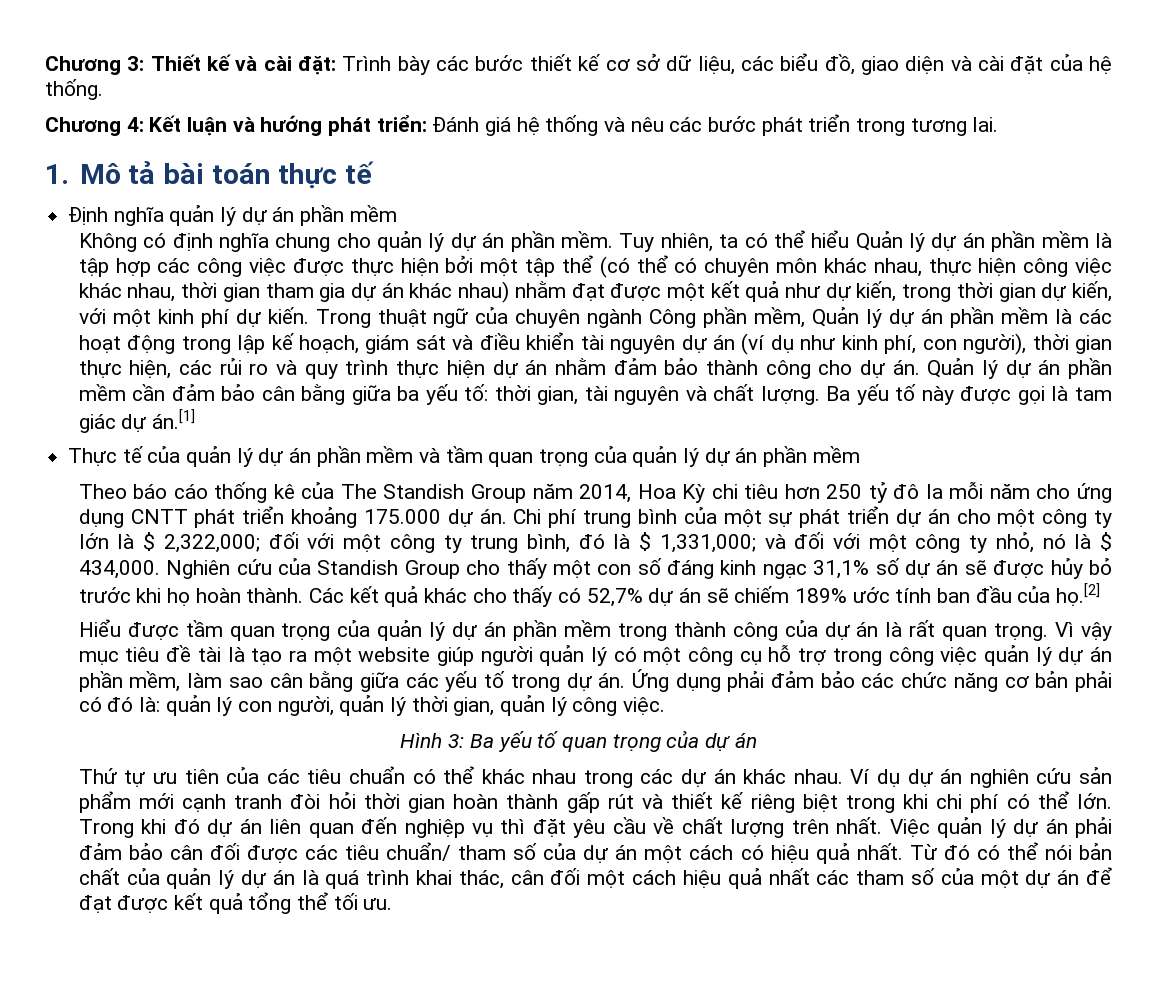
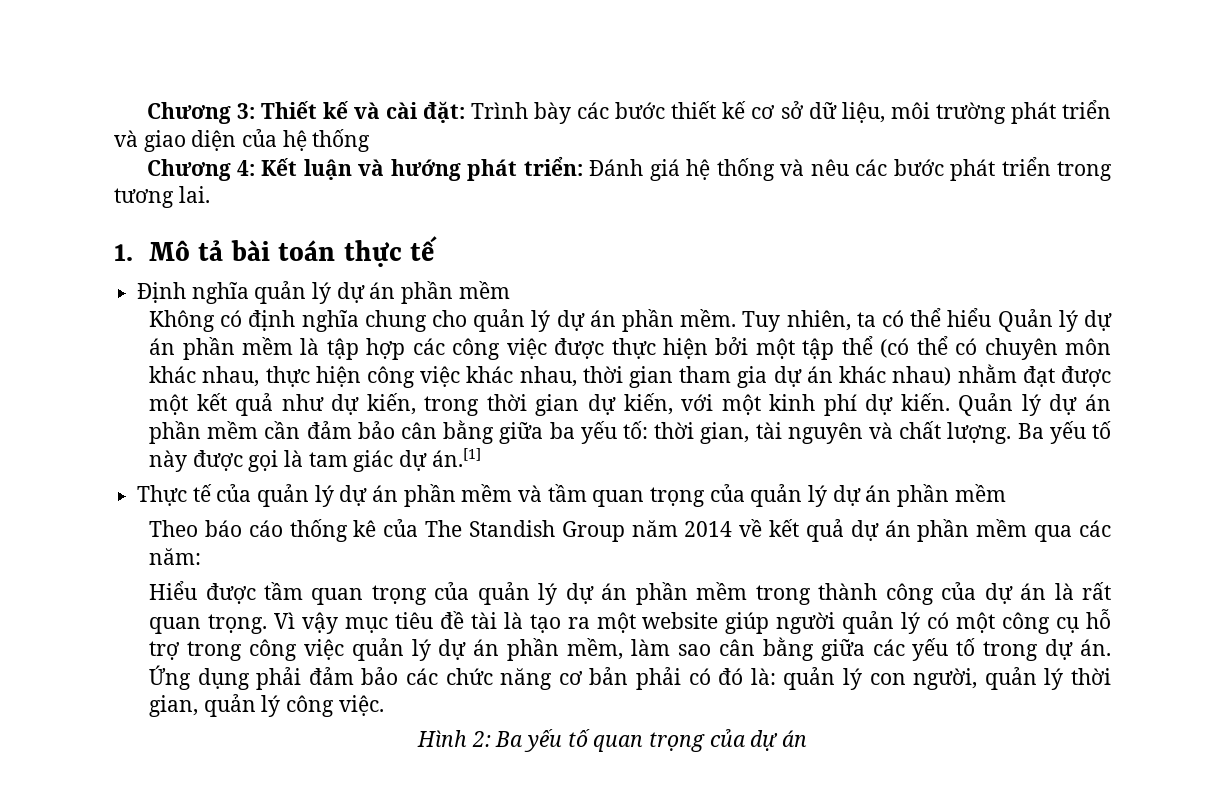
[740,53,1044,75] các biểu đồ, giao diện và cài đặt -> [890,100,1111,124] [114,130,237,152] môi trường phát triển và giao diện
[45,79,103,100] thống. -> [312,129,371,152] thống
[315,307,1112,328] [78,332,1112,355] [78,358,920,379] Trong thuật ngữ của chuyên ngành Công phần mềm, Quản lý dự án phần mềm là các hoạt động trong lập kế hoạch, giám sát và điều khiển tài nguyên dự án (ví dụ như kinh phí, con người), thời gian thực hiện, các rủi ro và quy trình thực hiện dự án nhằm đảm bảo thành công cho dự án. -> (950, 402) none
[579,481,1112,503] [78,506,1112,528] [78,532,1112,553] [78,558,1113,579] [78,583,1101,607] 2014, Hoa Kỳ chi tiêu hơn 250 tỷ đô la mỗi năm cho ứng dụng CNTT phát triển khoảng 175.000 dự án. Chi phí trung bình của một sự phát triển dự án cho một công ty lớn là $ 2,322,000; đối với một công ty trung bình, đó là $ 1,331,000; và đối với một công ty nhỏ, nó là $ 434,000. Nghiên cứu của Standish Group cho thấy một con số đáng kinh ngạc 31,1% số dự án sẽ được hủy bỏ trước khi họ hoàn thành. Các kết quả khác cho thấy có 52,7% dự án sẽ chiếm 189% ước tính ban đầu của họ.[2] -> [684,519,1112,542] [149,548,202,565] 2014 về kết quả dự án phần mềm qua các năm:
[448,734,465,748] 3: -> [471,731,491,747] 2:
[78,766,1112,788] [78,791,1112,813] [78,817,1112,838] [78,842,1113,864] [78,867,1113,889] [78,892,393,914] // Thứ tự ưu tiên của các tiêu chuẩn có thể khác nhau trong các dự án khác nhau. Ví dụ dự án nghiên cứu sản phẩm mới cạnh tranh đòi hỏi thời gian hoàn thành gấp rút và thiết kế riêng biệt trong khi chi phí có thể lớn. Trong khi đó dự án liên quan đến nghiệp vụ thì đặt yêu cầu về chất lượng trên nhất. Việc quản lý dự án phải đảm bảo cân đối được các tiêu chuẩn/ tham số của dự án một cách có hiệu quả nhất. Từ đó có thể nói bản chất của quản lý dự án là quá trình khai thác, cân đối một cách hiệu quả nhất các tham số của một dự án để đạt được kết quả tổng thể tối ưu. -> (808, 738) none

